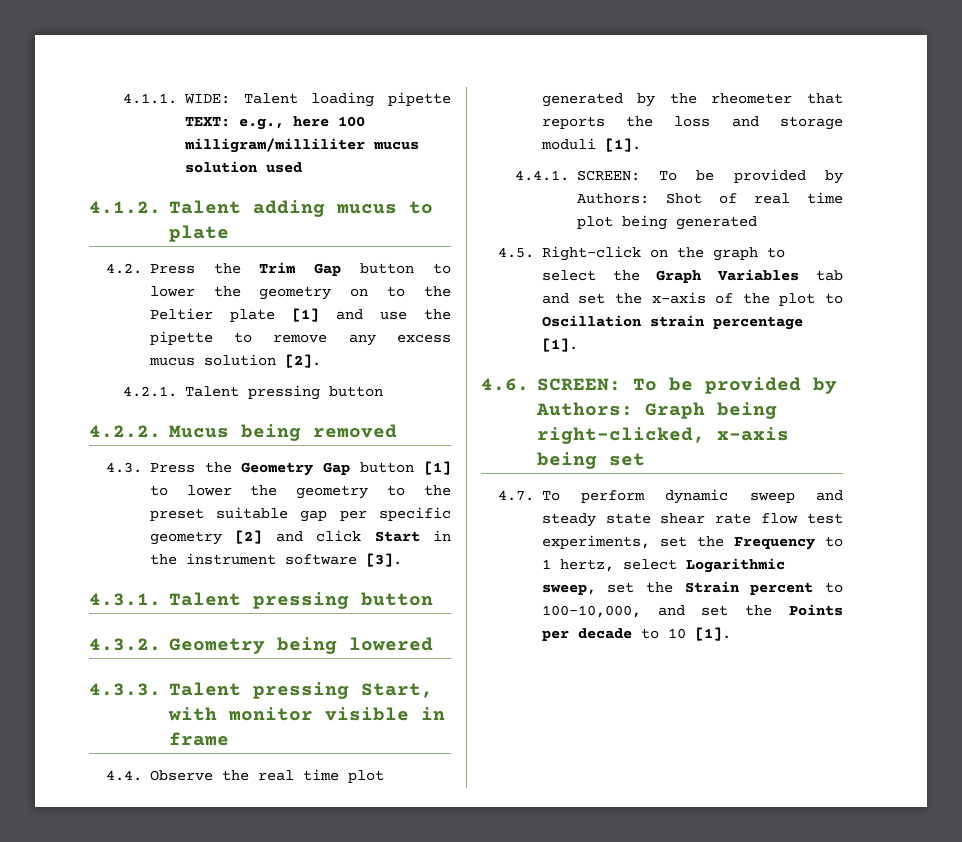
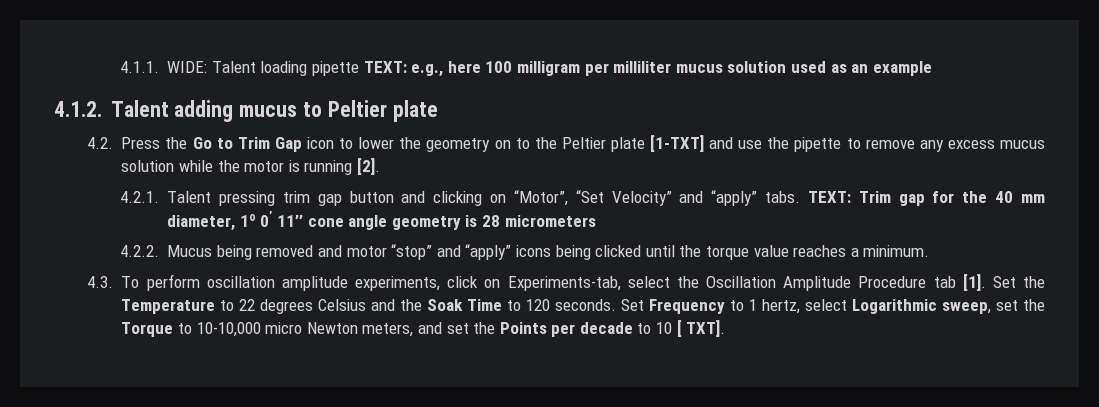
[183,138,365,153] milligram/milliliter -> [516,61,672,76] milligram per milliliter
(302, 167) none -> [830,61,932,76] as an example
(433, 207) none -> [327,100,387,117] Peltier
(241, 268) none -> [192,137,233,149] Go to
[360,263,415,274] button -> [307,137,335,149] icon
[291,308,319,322] [1] -> [650,135,705,152] [1-TXT]
(276, 360) none -> [178,160,353,175] while the motor is running
[328,386,383,397] [89,424,397,441] [106,461,452,476] [149,485,452,499] [149,507,451,522] [149,530,451,545] [149,553,402,567] [89,592,433,609] [89,637,433,654] [89,682,433,699] [167,707,445,721] [168,732,229,746] [106,769,384,783] [541,93,843,107] [541,116,843,130] [540,138,641,152] [515,169,843,184] [576,192,843,204] [576,215,757,230] [498,246,785,261] [541,269,843,283] [541,292,843,306] [541,315,803,330] [541,338,578,352] [481,377,837,394] [535,402,777,419] [536,427,789,444] [536,452,645,469] [498,489,843,504] [541,513,843,527] [541,535,724,549] button // 4.2.2. Mucus being removed // 4.3. Press the Geometry Gap button [1] to lower the geometry to the preset suitable gap per specific geometry [2] and click Start in the instrument software [3]. // 4.3.1. Talent pressing button // 4.3.2. Geometry being lowered // 4.3.3. Talent pressing Start, with monitor visible in frame // 4.4. Observe the real time plot generated by the rheometer that reports the loss and storage moduli [1]. // 4.4.1. SCREEN: To be provided by Authors: Shot of real time plot being generated // 4.5. Right-click on the graph to select the Graph Variables tab and set the x-axis of the plot to Oscillation strain percentage [1]. // 4.6. SCREEN: To be provided by Authors: Graph being right-clicked, x-axis being set // 4.7. To perform dynamic sweep and steady state shear rate flow test experiments, set the -> [282,190,1045,206] [167,211,596,231] [119,244,930,260] [86,274,1045,291] [121,299,645,314] trim gap button and clicking on “Motor”, “Set Velocity” and “apply” tabs. TEXT: Trim gap for the 40 mm diameter, 1o 0’ 11’’ cone angle geometry is 28 micrometers // 4.2.2. Mucus being removed and motor “stop” and “apply” icons being clicked until the torque value reaches a minimum. // 4.3. To perform oscillation amplitude experiments, click on Experiments-tab, select the Oscillation Amplitude Procedure tab [1]. Set the Temperature to 22 degrees Celsius and the Soak Time to 120 seconds. Set
[684,581,843,595] [541,605,641,618] Strain percent to 100-10,000, -> [121,322,414,337] Torque to 10-10,000 micro Newton meters,
[694,627,731,641] [1]. -> [676,320,726,337] [ TXT].

